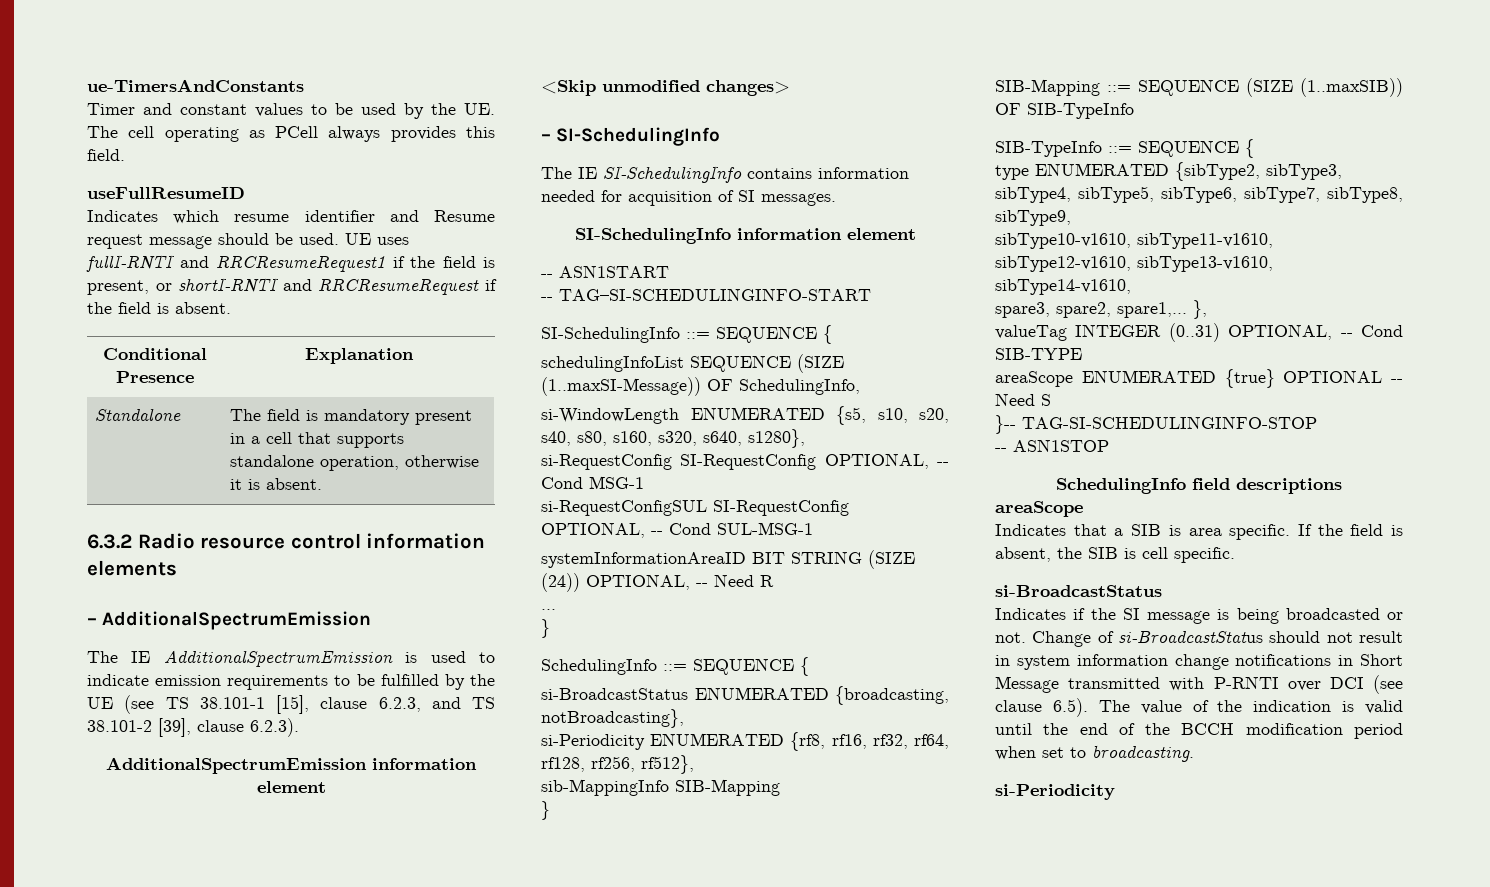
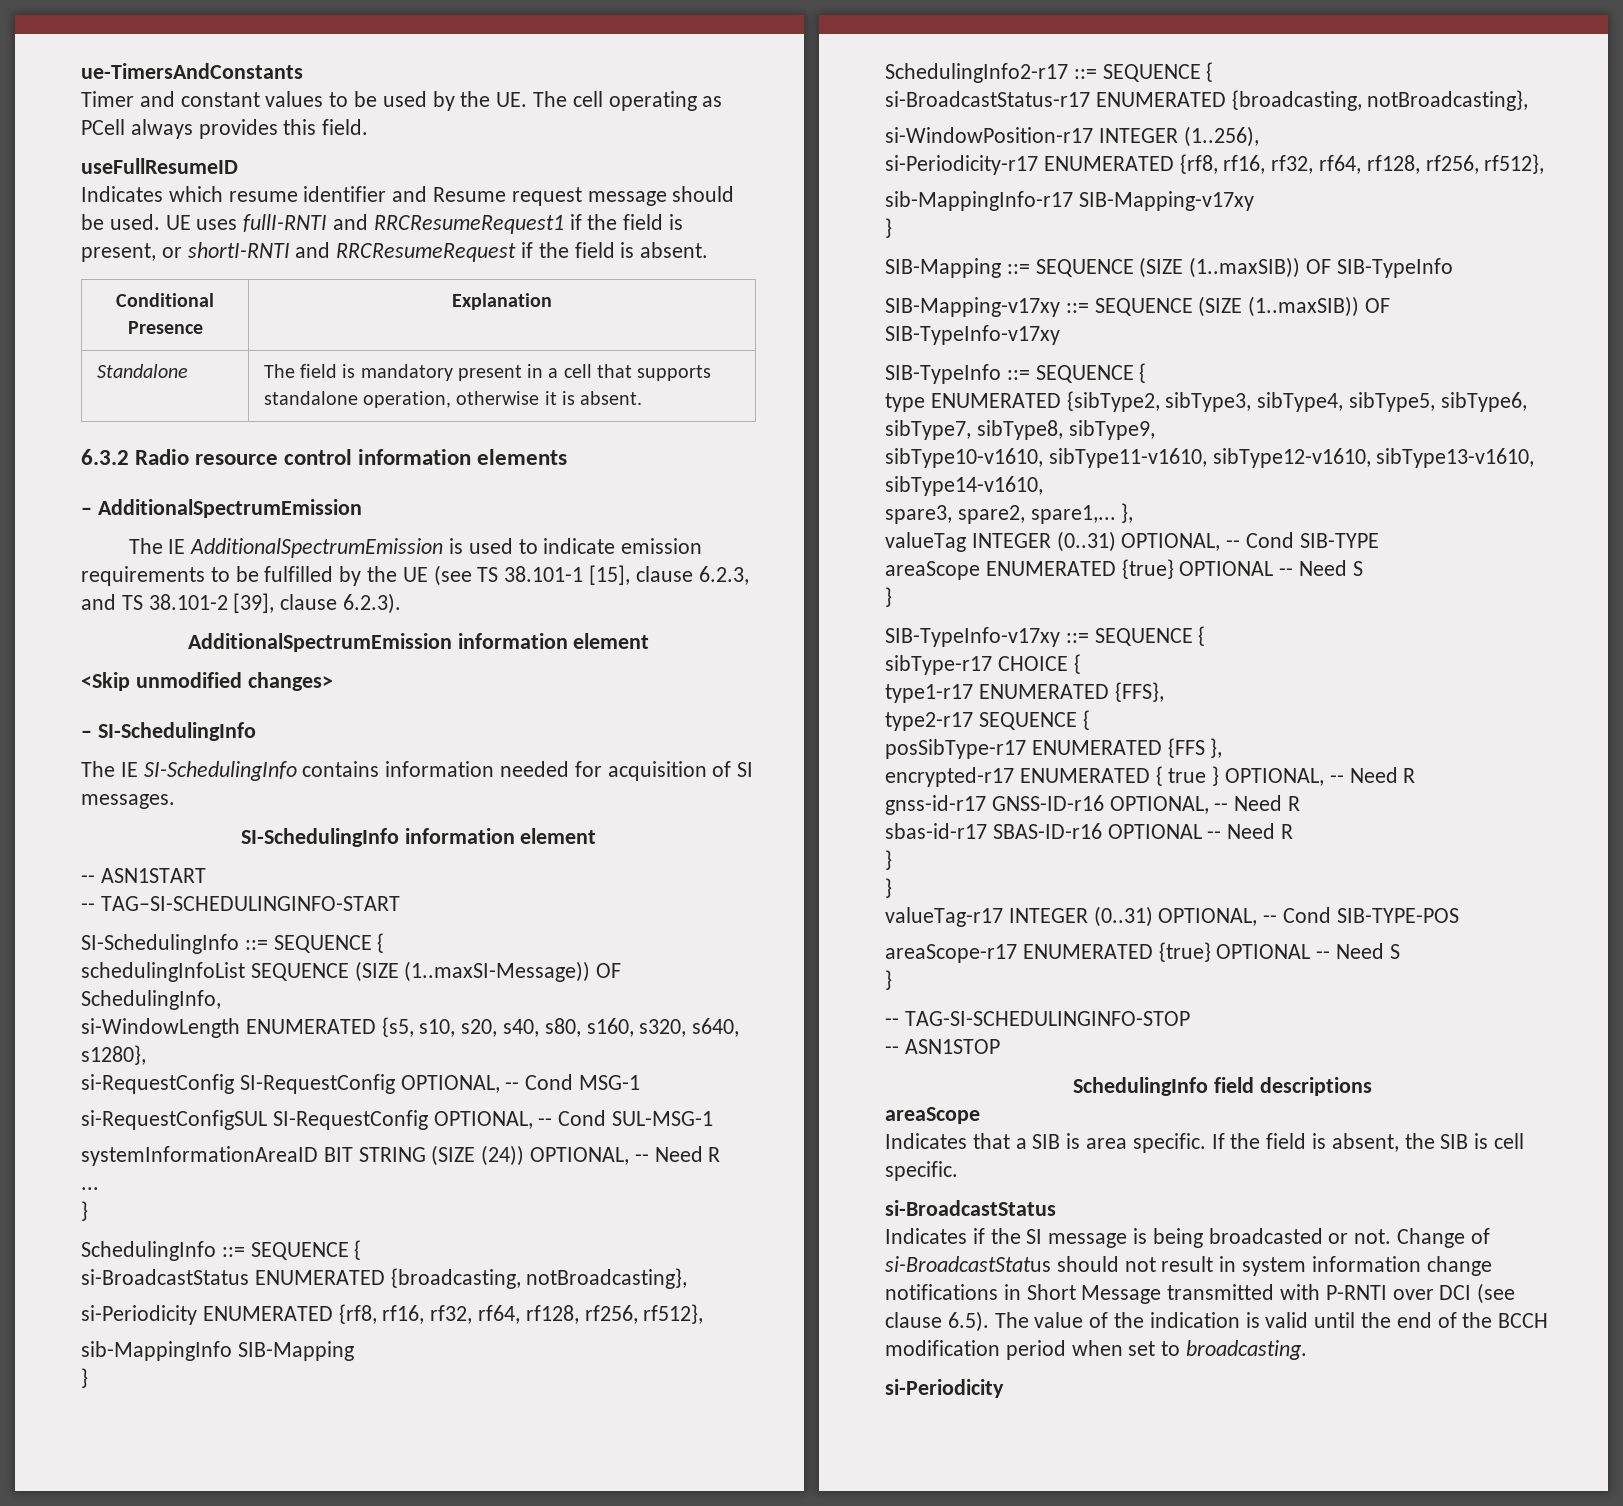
(550, 810) none -> [885,62,1214,83] [885,90,1529,111] [885,126,1259,147] [885,154,1545,175] [885,191,1254,211] [885,218,892,238] // SchedulingInfo2-r17 ::= SEQUENCE { // si-BroadcastStatus-r17 ENUMERATED {broadcasting, notBroadcasting}, // si-WindowPosition-r17 INTEGER (1..256), // si-Periodicity-r17 ENUMERATED {rf8, rf16, rf32, rf64, rf128, rf256, rf512}, // sib-MappingInfo-r17 SIB-Mapping-v17xy // }
(1134, 111) none -> [885,296,1391,317] [885,325,1060,345] // SIB-Mapping-v17xy ::= SEQUENCE (SIZE (1..maxSIB)) OF SIB-TypeInfo-v17xy
[995,415,1016,434] }-- -> [885,587,892,607] [885,626,1206,647] [885,654,1081,675] [885,682,1164,703] [885,710,1090,731] [885,738,1223,759] [885,766,1416,787] [885,795,1301,815] [885,823,1294,839] [885,850,892,870] [885,878,892,898] [885,906,1459,927] [885,942,1400,963] [885,970,892,990] [885,1018,899,1026] } // SIB-TypeInfo-v17xy ::= SEQUENCE { // sibType-r17 CHOICE { // type1-r17 ENUMERATED {FFS}, // type2-r17 SEQUENCE { // posSibType-r17 ENUMERATED {FFS }, // encrypted-r17 ENUMERATED { true } OPTIONAL, -- Need R // gnss-id-r17 GNSS-ID-r16 OPTIONAL, -- Need R // sbas-id-r17 SBAS-ID-r16 OPTIONAL -- Need R // } // } // valueTag-r17 INTEGER (0..31) OPTIONAL, -- Cond SIB-TYPE-POS // areaScope-r17 ENUMERATED {true} OPTIONAL -- Need S // } // --

